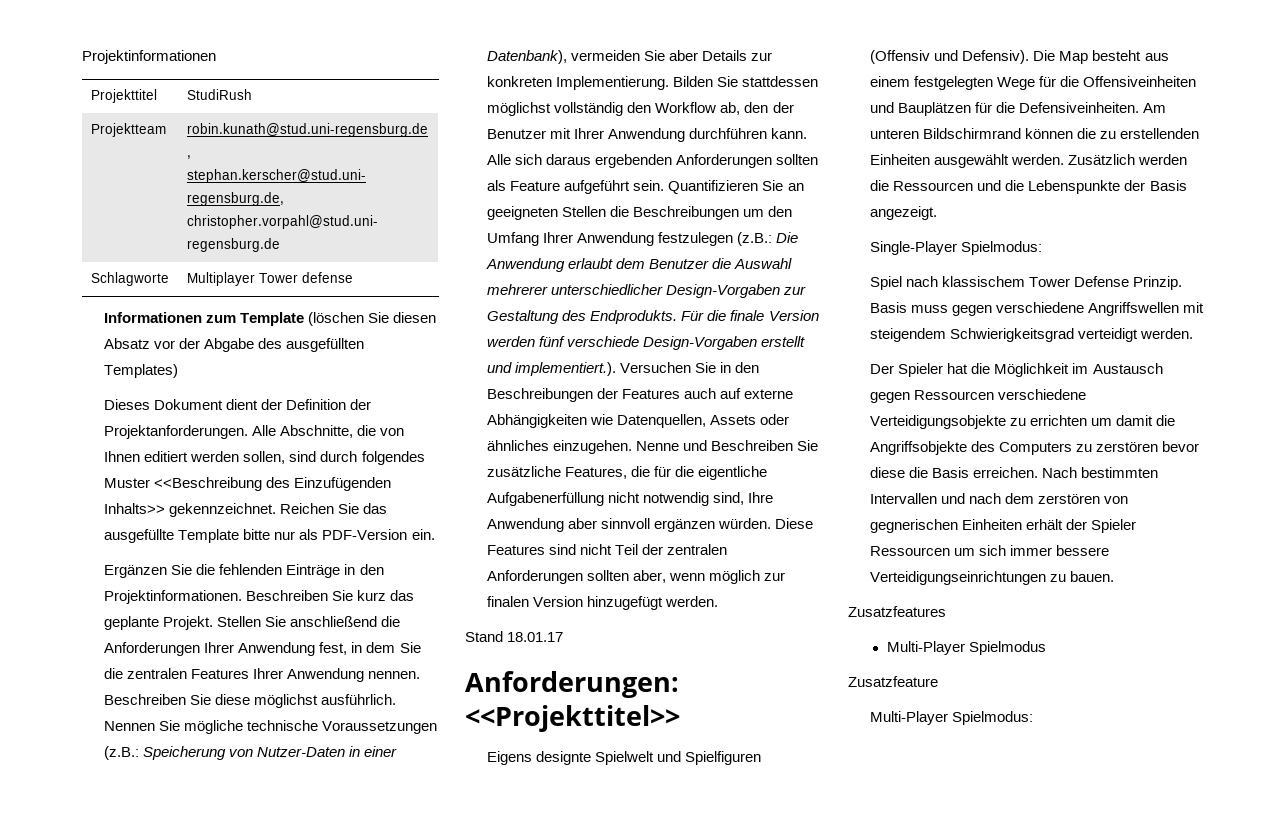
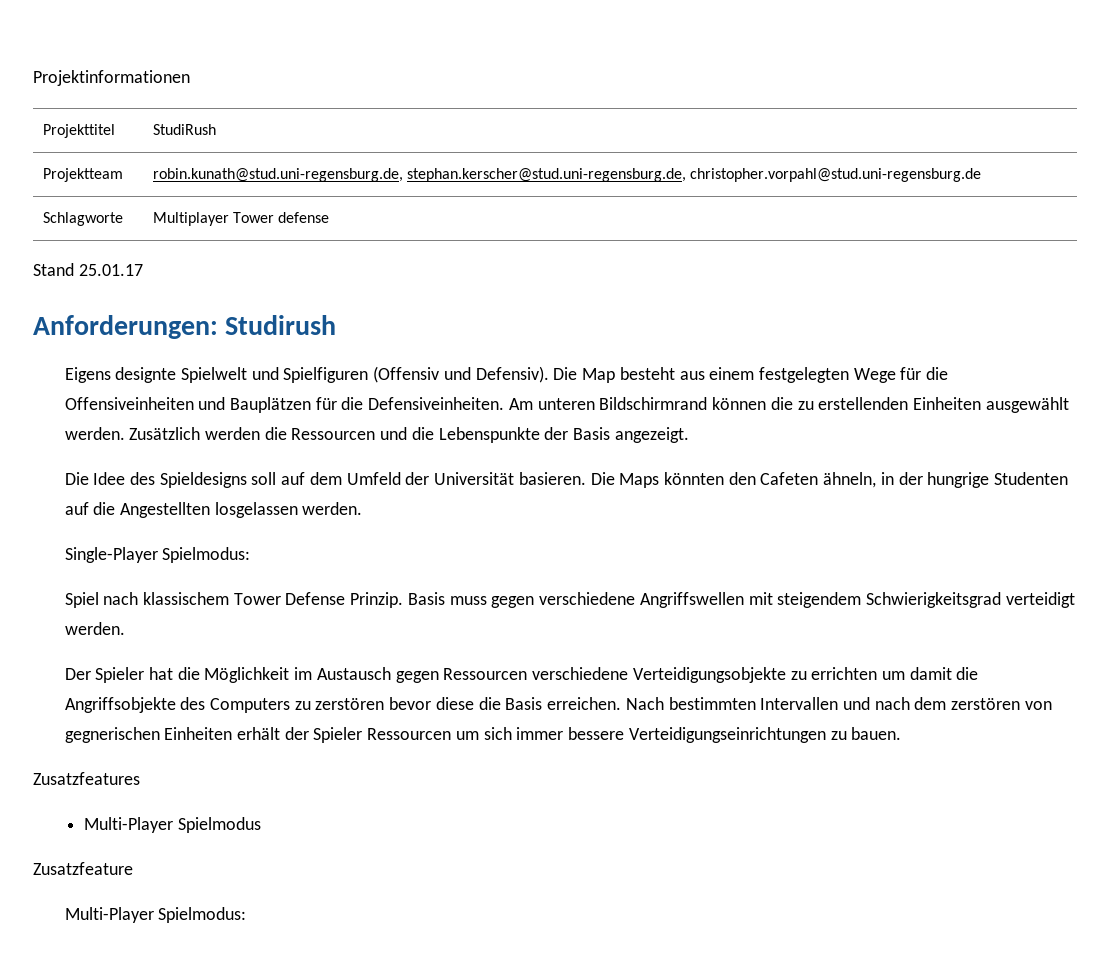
[104,312,437,326] [104,338,365,352] [104,364,179,378] [104,399,372,410] [104,425,405,439] [104,451,425,465] [104,477,392,491] [104,503,388,517] [104,529,435,543] [104,564,384,578] [104,590,415,604] [104,616,401,630] [104,642,421,656] [104,668,421,682] [104,694,397,708] [104,720,438,734] [104,746,398,760] [487,50,773,64] [487,76,819,90] [487,102,794,116] [487,128,808,142] [487,154,819,168] [487,180,804,194] [487,206,793,220] [487,232,799,246] [486,258,793,272] [487,284,807,298] [487,310,819,324] [487,336,806,350] [487,362,760,376] [487,388,794,402] [487,414,790,428] [487,440,819,454] [487,466,768,480] [487,492,774,506] [487,518,814,532] [487,544,728,555] [487,570,786,584] [487,596,719,610] // Informationen zum Template (löschen Sie diesen Absatz vor der Abgabe des ausgefüllten Templates) // Dieses Dokument dient der Definition der Projektanforderungen. Alle Abschnitte, die von Ihnen editiert werden sollen, sind durch folgendes Muster <<Beschreibung des Einzufügenden Inhalts>> gekennzeichnet. Reichen Sie das ausgefüllte Template bitte nur als PDF-Version ein. // Ergänzen Sie die fehlenden Einträge in den Projektinformationen. Beschreiben Sie kurz das geplante Projekt. Stellen Sie anschließend die Anforderungen Ihrer Anwendung fest, in dem Sie die zentralen Features Ihrer Anwendung nennen. Beschreiben Sie diese möglichst ausführlich. Nennen Sie mögliche technische Voraussetzungen (z.B.: Speicherung von Nutzer-Daten in einer Datenbank), vermeiden Sie aber Details zur konkreten Implementierung. Bilden Sie stattdessen möglichst vollständig den Workflow ab, den der Benutzer mit Ihrer Anwendung durchführen kann. Alle sich daraus ergebenden Anforderungen sollten als Feature aufgeführt sein. Quantifizieren Sie an geeigneten Stellen die Beschreibungen um den Umfang Ihrer Anwendung festzulegen (z.B.: Die Anwendung erlaubt dem Benutzer die Auswahl mehrerer unterschiedlicher Design-Vorgaben zur Gestaltung des Endprodukts. Für die finale Version werden fünf verschiede Design-Vorgaben erstellt und implementiert.). Versuchen Sie in den Beschreibungen der Features auch auf externe Abhängigkeiten wie Datenquellen, Assets oder ähnliches einzugehen. Nenne und Beschreiben Sie zusätzliche Features, die für die eigentliche Aufgabenerfüllung nicht notwendig sind, Ihre Anwendung aber sinnvoll ergänzen würden. Diese Features sind nicht Teil der zentralen Anforderungen sollten aber, wenn möglich zur finalen Version hinzugefügt werden. -> (330, 217) none
[507,632,564,642] 18.01.17 -> [78,264,143,276] 25.01.17
[465,705,680,732] <<Projekttitel>> -> [225,315,337,335] Studirush
(938, 213) none -> [64,472,1069,488] [64,502,363,518] // Die Idee des Spieldesigns soll auf dem Umfeld der Universität basieren. Die Maps könnten den Cafeten ähneln, in der hungrige Studenten auf die Angestellten losgelassen werden.

